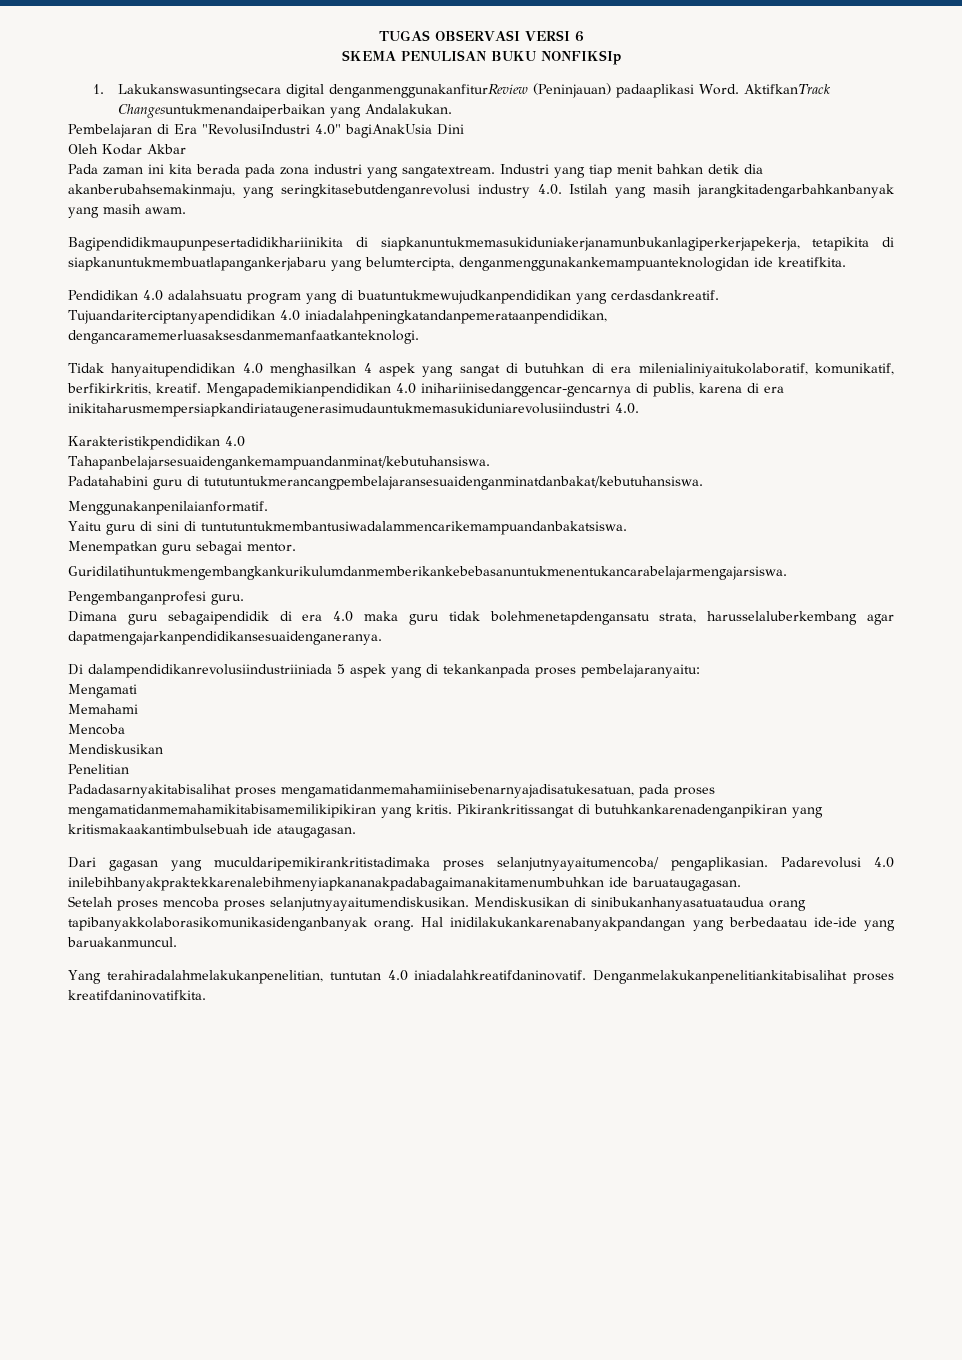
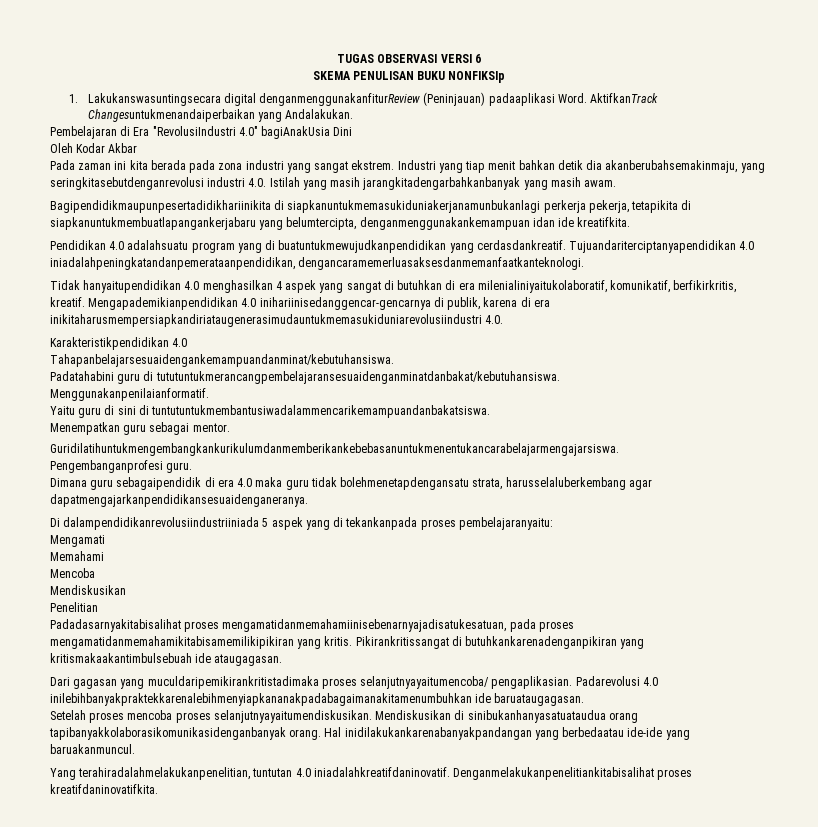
[402,166,495,178] sangatextream. -> [314,160,395,173] sangat ekstrem.
[477,184,530,198] industry -> [207,177,246,187] industri
[380,237,800,251] siapkanuntukmemasukiduniakerjanamunbukanlagiperkerjapekerja, -> [287,200,629,213] siapkanuntukmemasukiduniakerjanamunbukanlagi perkerja pekerja,
[459,257,749,271] denganmenggunakankemampuanteknologidan -> [359,217,555,230] denganmenggunakankemampuan idan
[653,383,694,397] publis, -> [447,297,481,310] publik,

